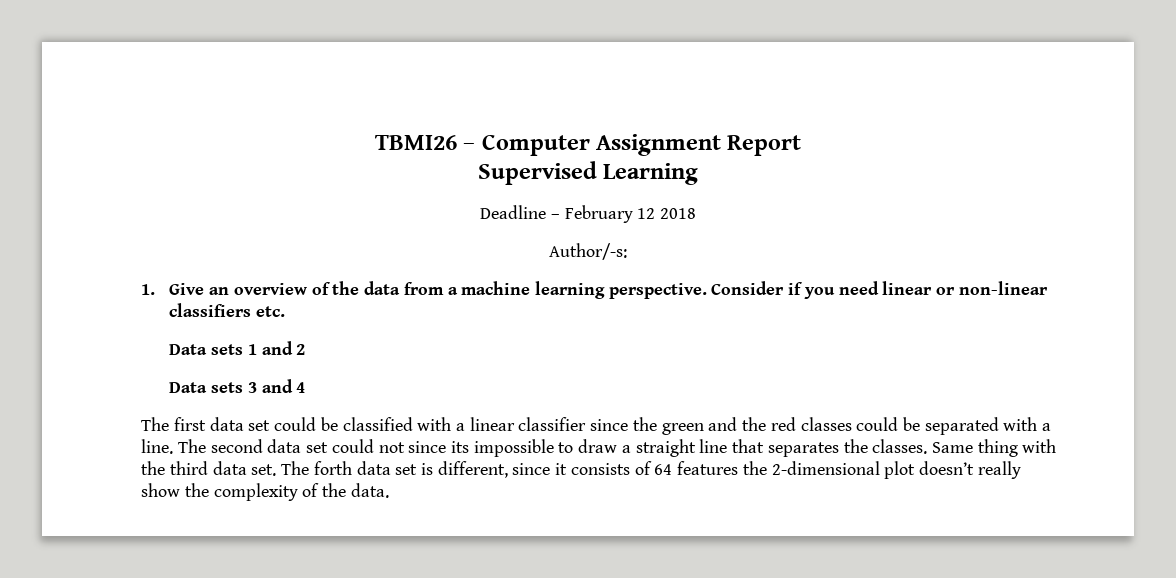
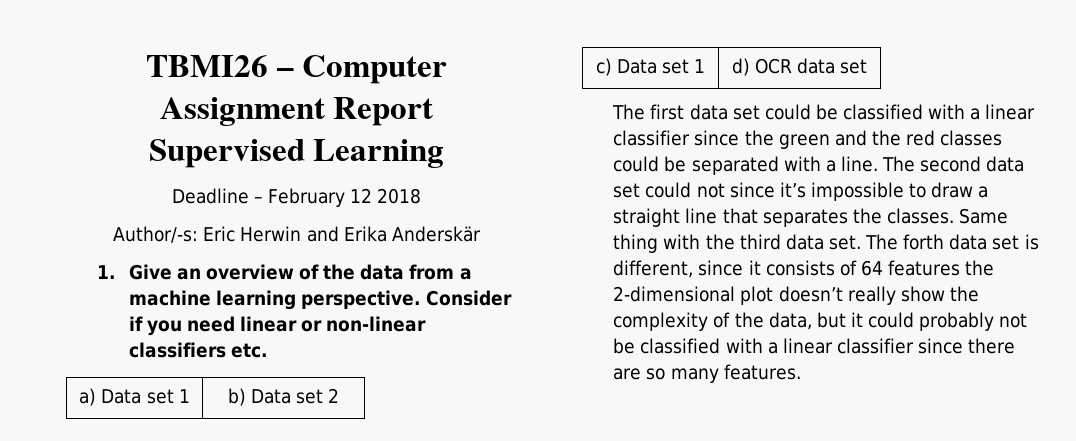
(627, 251) none -> [203,226,481,242] Eric Herwin and Erika Anderskär
[169,341,306,355] [169,379,306,393] // Data sets 1 and 2 // Data sets 3 and 4 -> [79,388,190,406] [227,388,340,406] [595,58,706,76] [731,58,868,76] // a) Data set 1 | b) Data set 2 // c) Data set 1 | d) OCR data set
[451,441,470,453] its -> [779,182,806,198] it’s
[350,483,389,498] data. -> [768,312,1028,331] [613,338,1016,354] [613,364,801,383] data, but it could probably not be classified with a linear classifier since there are so many features.

